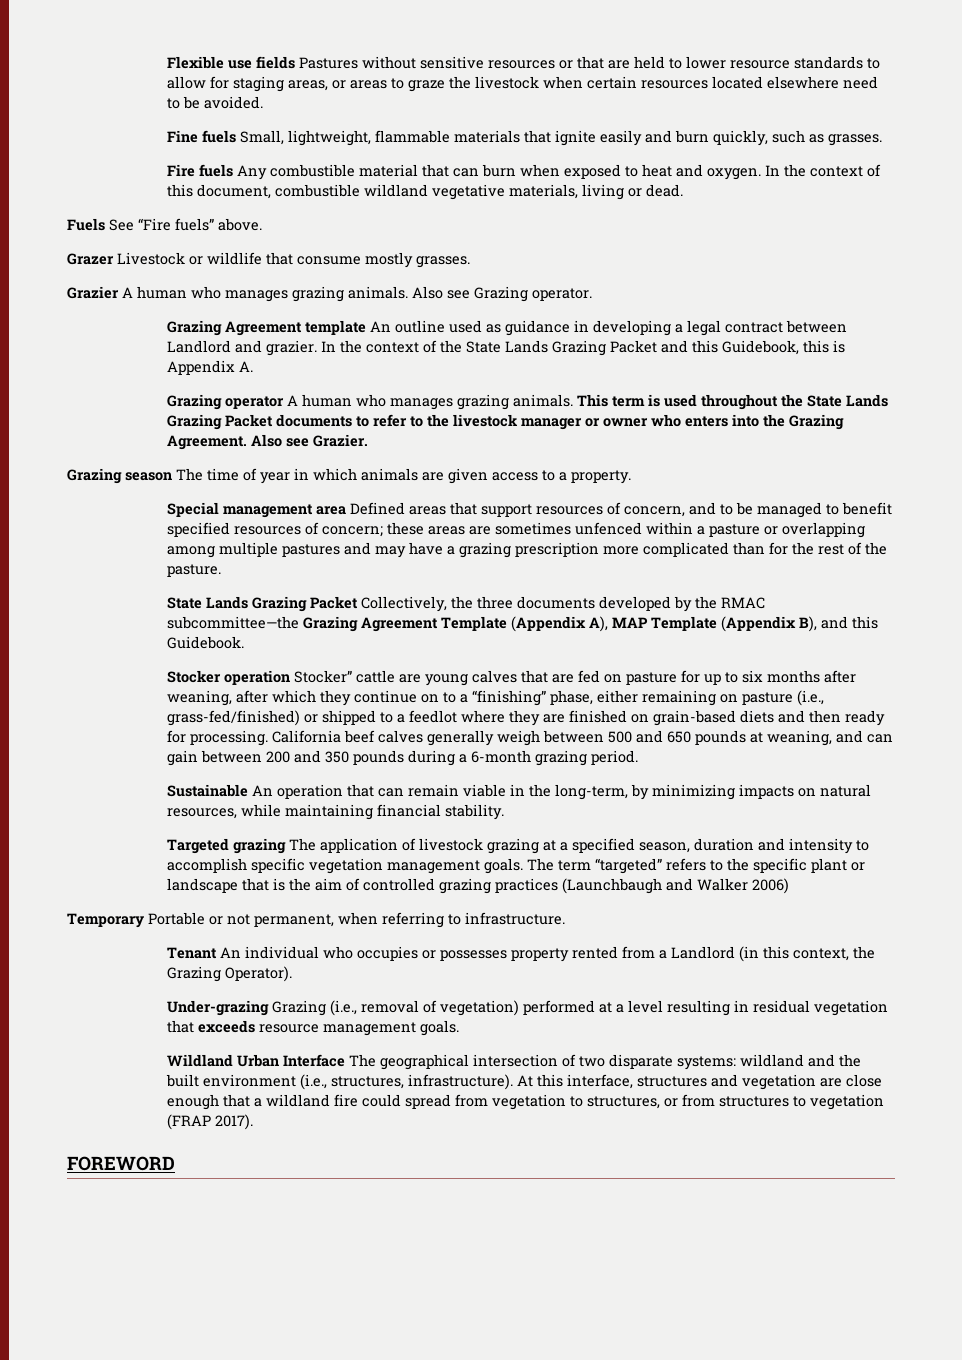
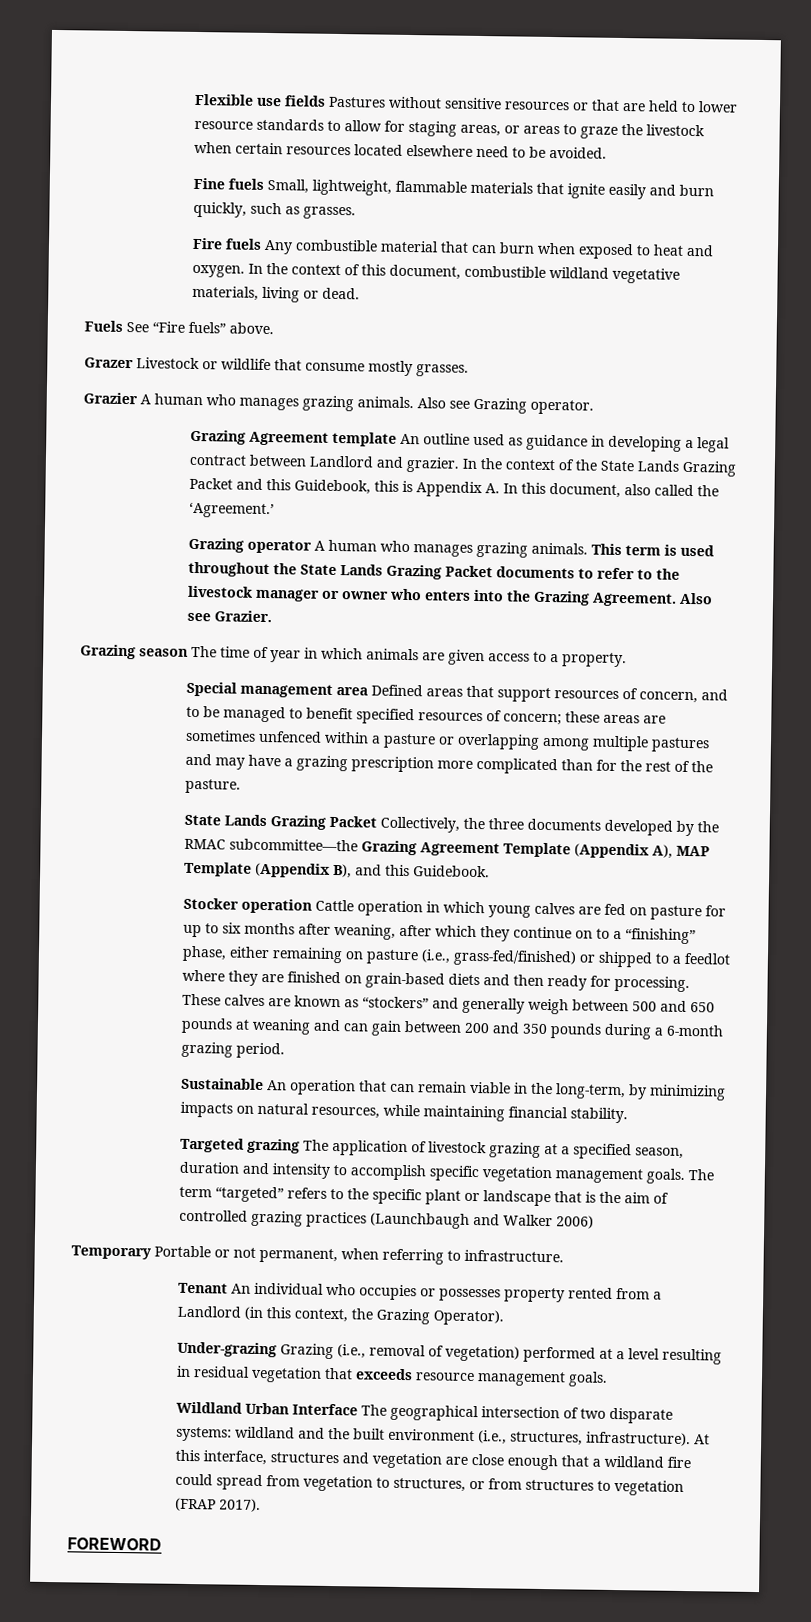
(254, 366) none -> [502,482,719,499] [188,501,275,519] In this document, also called the ‘Agreement.’
[294,670,422,683] Stocker” cattle are -> [314,899,485,917] Cattle operation in which
[521,670,549,683] that -> (575, 908) none
[272,730,424,743] California beef calves -> [181,993,459,1009] These calves are known as “stockers” and
[767,730,833,746] weaning, -> [251,1018,311,1035] weaning

